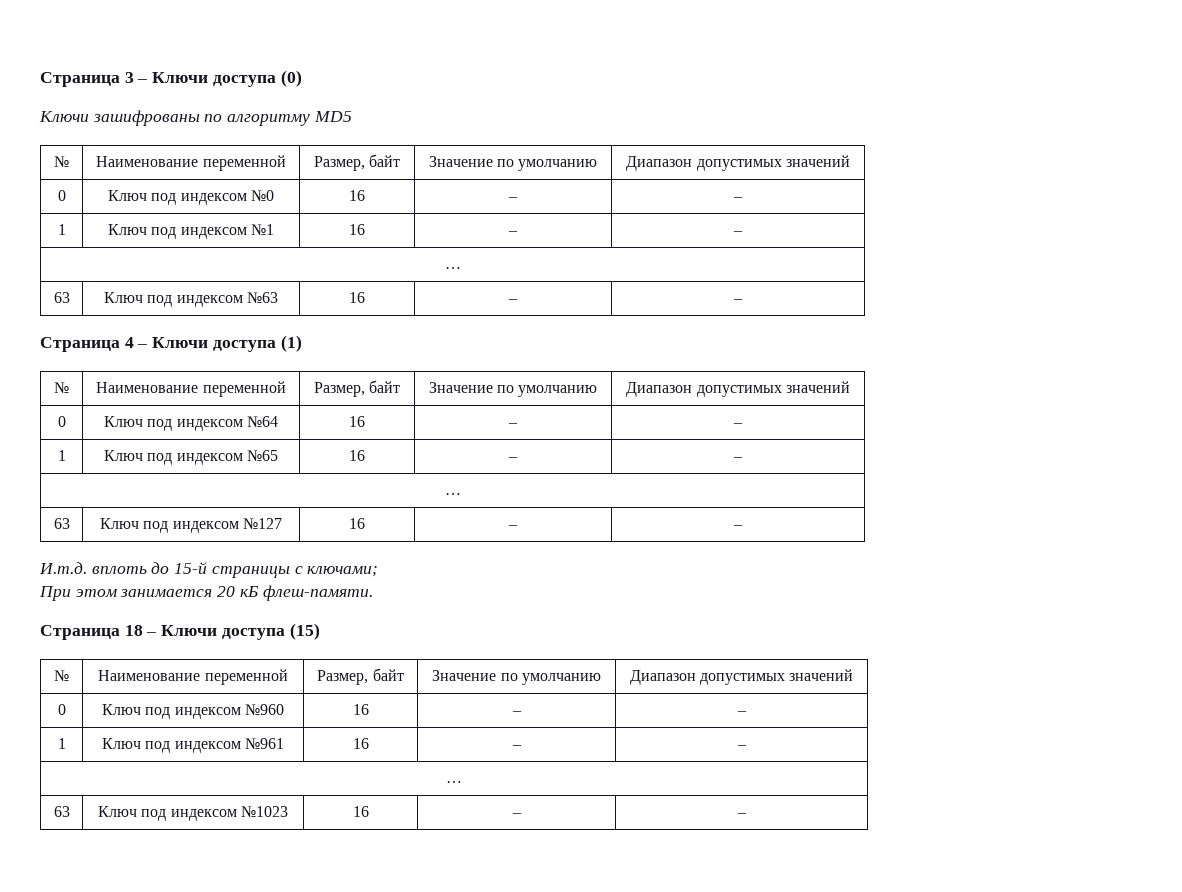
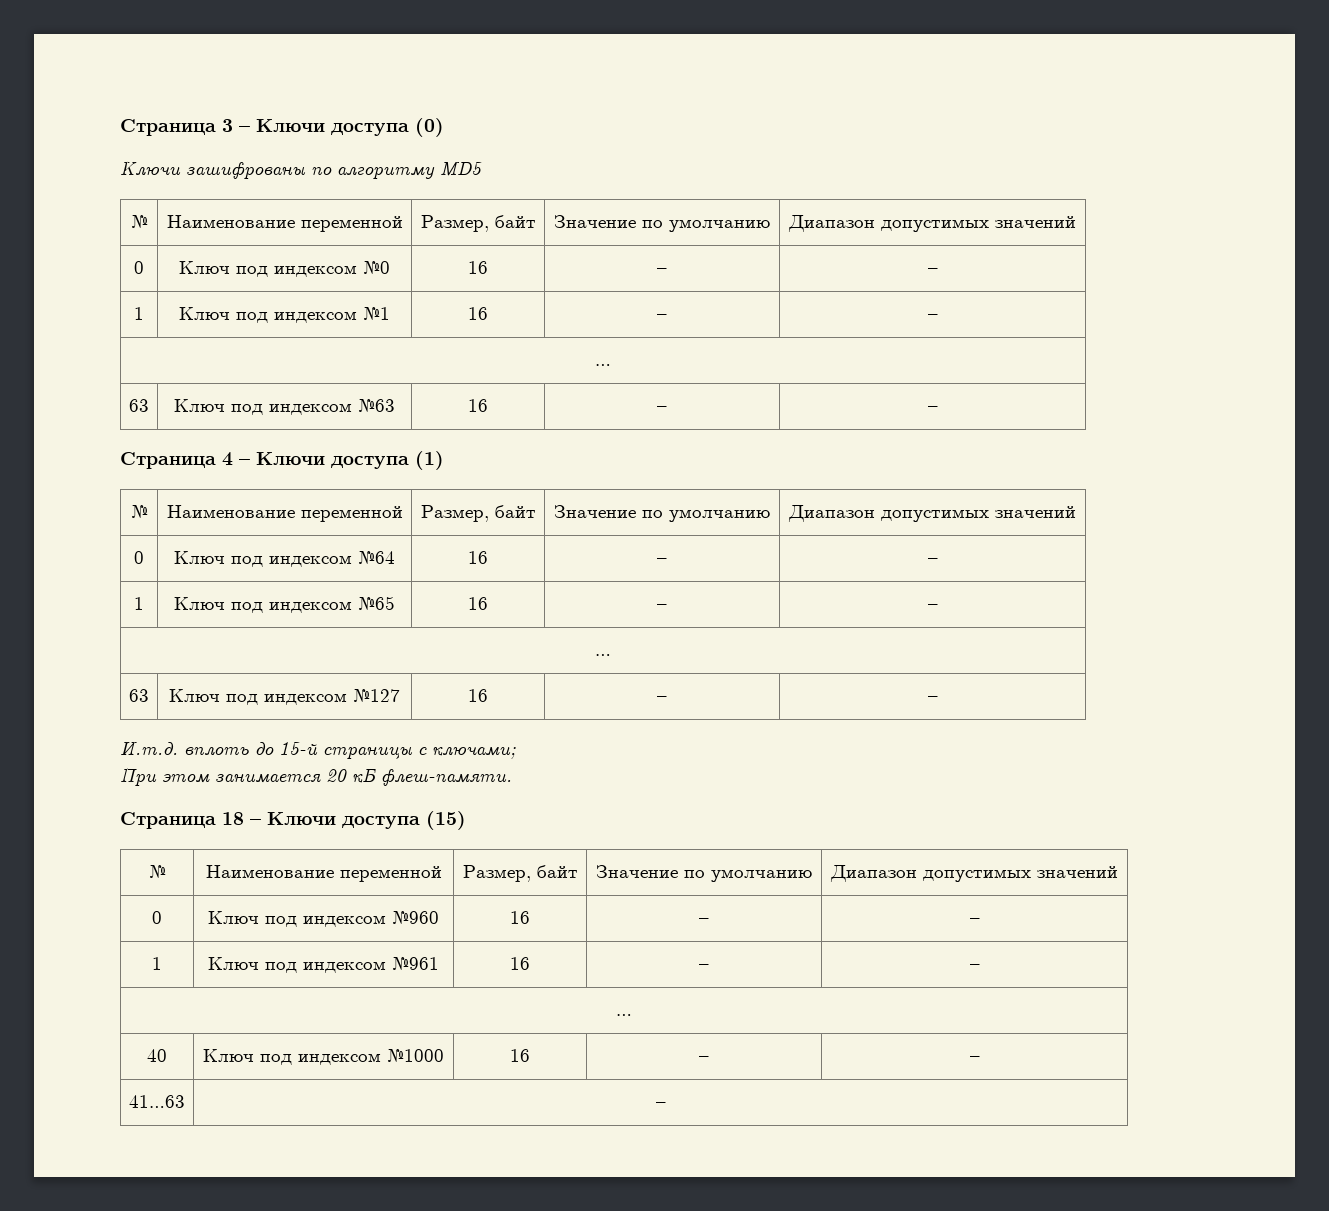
[53,806,70,817] [98,806,288,821] [352,806,369,817] [511,813,522,817] [736,813,747,817] 63 | Ключ под индексом №1023 | 16 | – | – -> [147,1049,167,1062] [203,1049,444,1065] [509,1049,530,1062] [699,1056,709,1062] [969,1056,980,1062] [129,1095,185,1108] [655,1102,666,1108] 40 | Ключ под индексом №1000 | 16 | – | – // 41…63 | –

